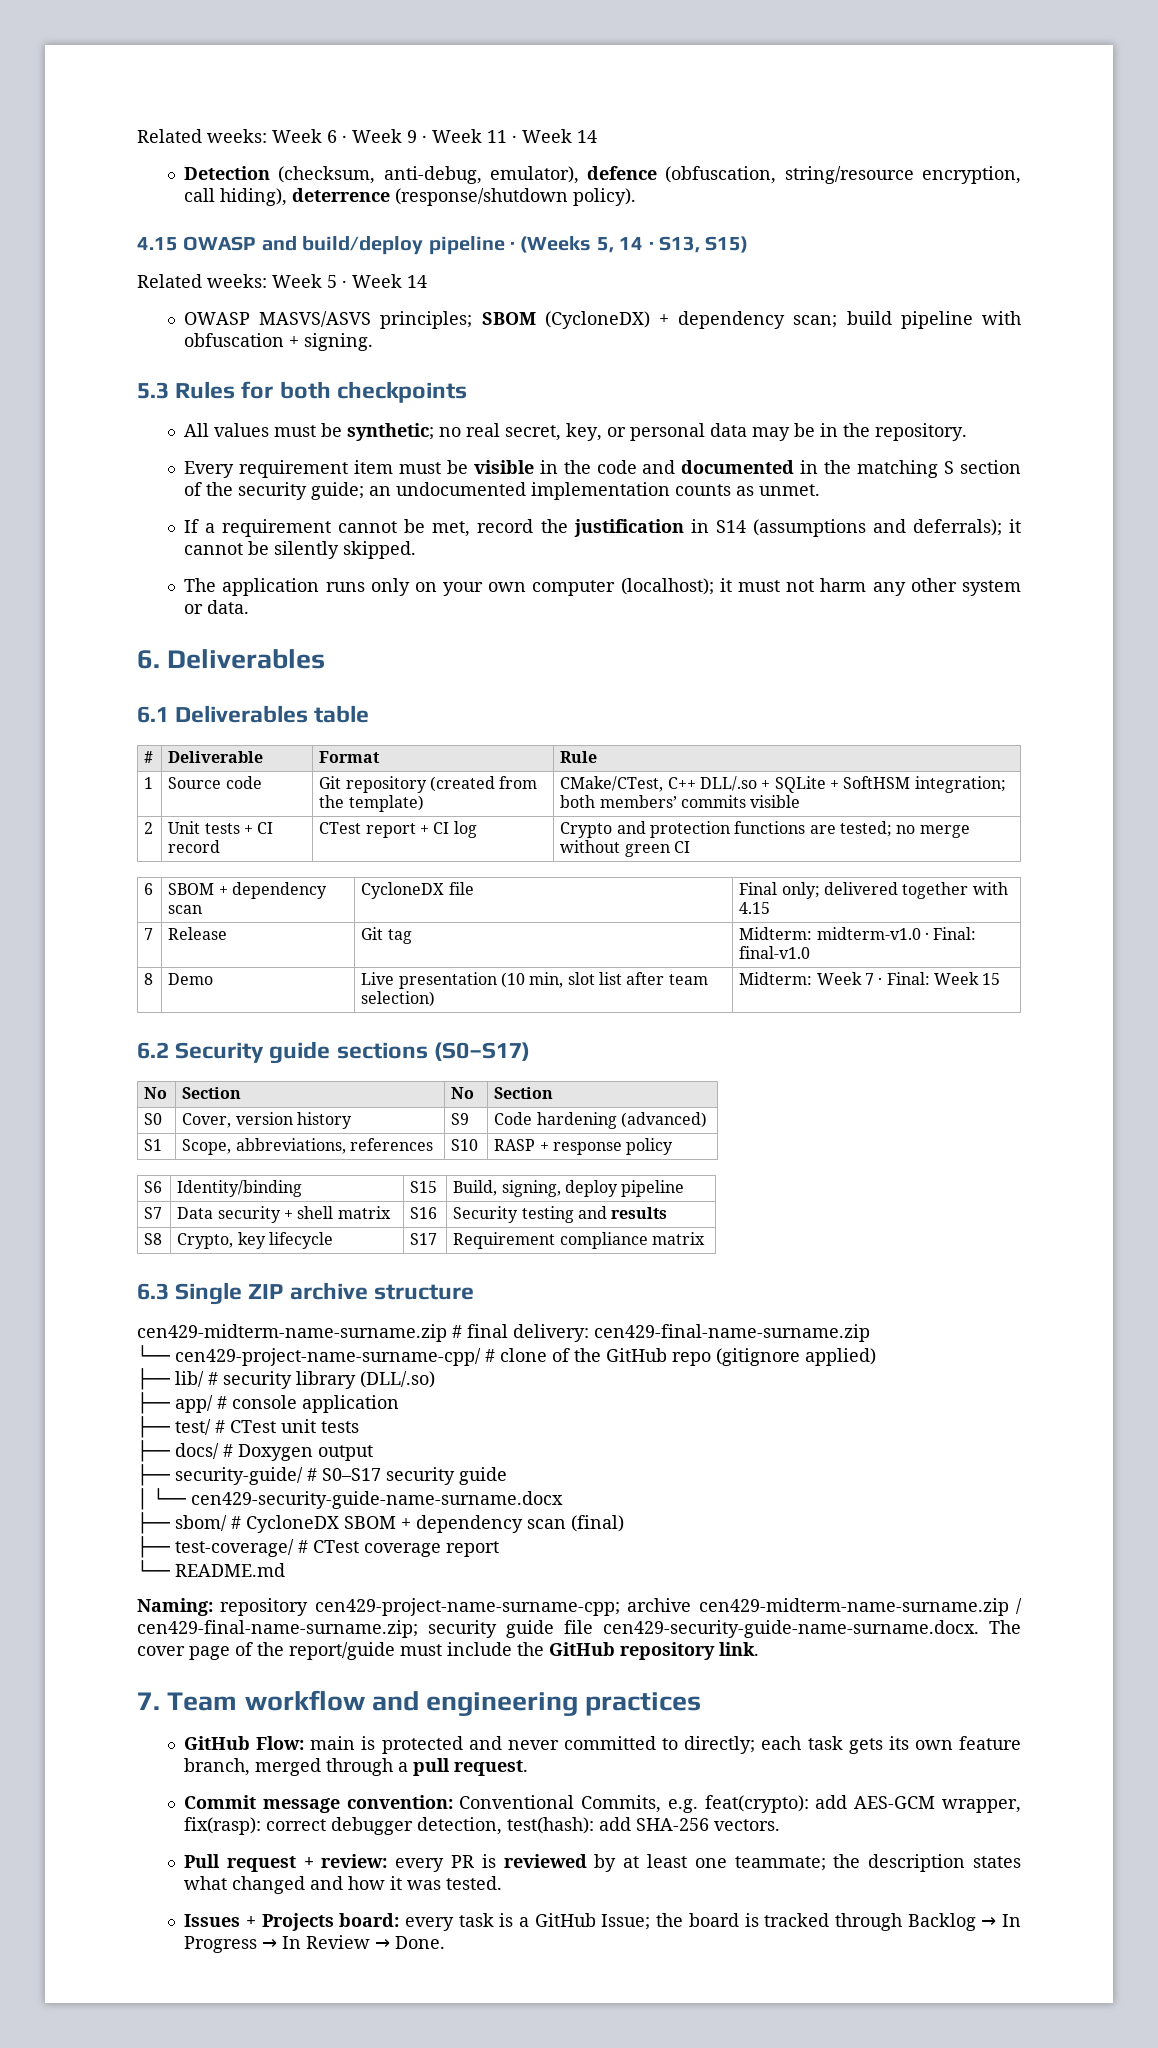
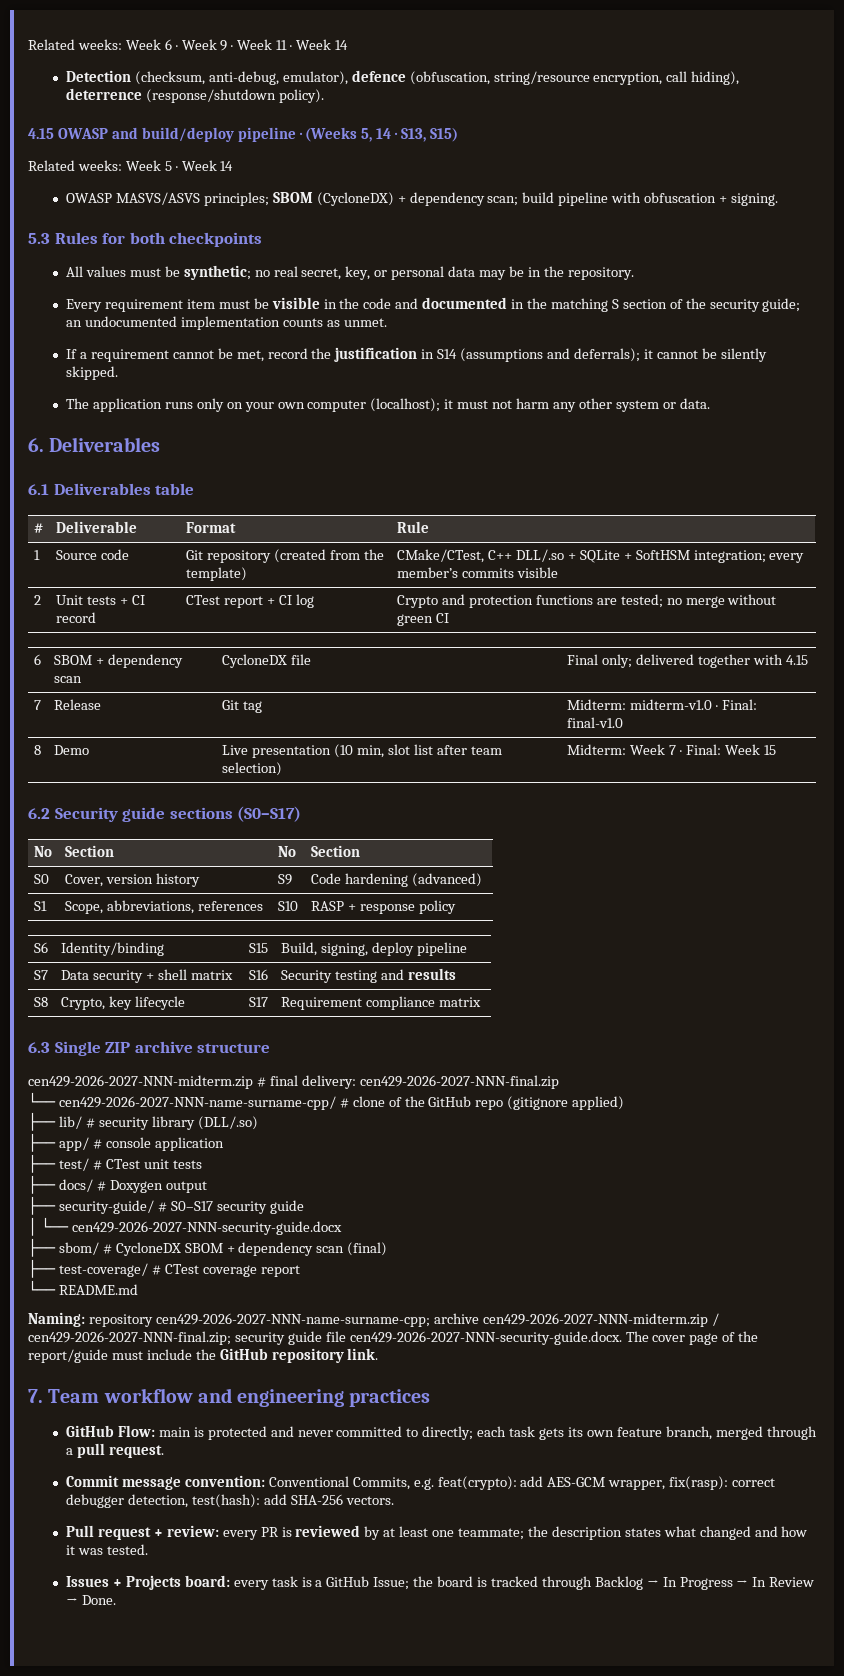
[560,795,677,808] both members’ -> [769,553,805,563] [397,567,459,578] every member’s
[137,1324,447,1342] cen429-midterm-name-surname.zip -> [28,1075,253,1089] cen429-2026-2027-NNN-midterm.zip
[594,1324,870,1342] [137,1345,481,1366] cen429-final-name-surname.zip // └── cen429-project-name-surname-cpp/ -> [359,1075,559,1089] [28,1092,336,1110] cen429-2026-2027-NNN-final.zip // └── cen429-2026-2027-NNN-name-surname-cpp/
[191,1491,563,1509] cen429-security-guide-name-surname.docx -> [71,1221,342,1235] cen429-2026-2027-NNN-security-guide.docx
[314,1598,1022,1616] [137,1620,418,1638] cen429-project-name-surname-cpp; archive cen429-midterm-name-surname.zip / cen429-final-name-surname.zip; -> [155,1313,719,1327] [28,1331,231,1345] cen429-2026-2027-NNN-name-surname-cpp; archive cen429-2026-2027-NNN-midterm.zip / cen429-2026-2027-NNN-final.zip;
[603,1620,979,1638] cen429-security-guide-name-surname.docx. -> [349,1331,622,1345] cen429-2026-2027-NNN-security-guide.docx.

